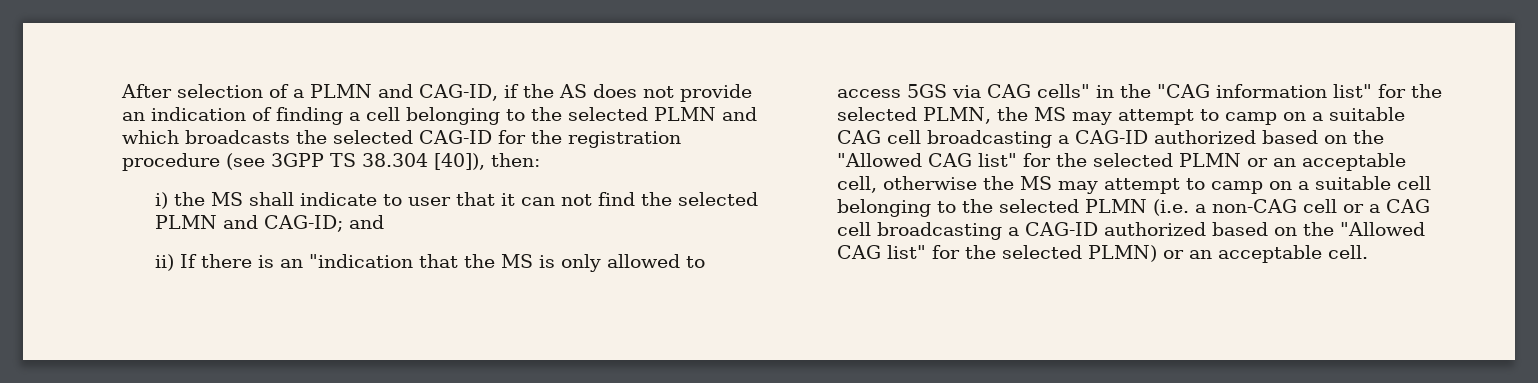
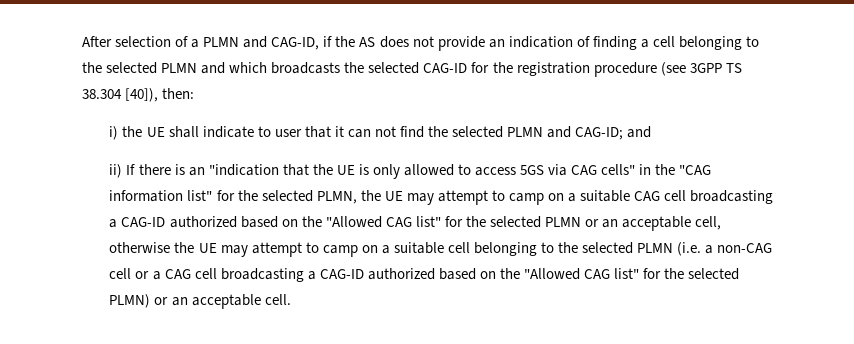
[210,192,243,206] MS -> [146,127,165,137] UE
[500,254,533,268] MS -> [336,165,355,175] UE
[1033,107,1066,121] MS -> [384,191,403,201] UE
[1019,176,1052,190] MS -> [198,243,217,253] UE

